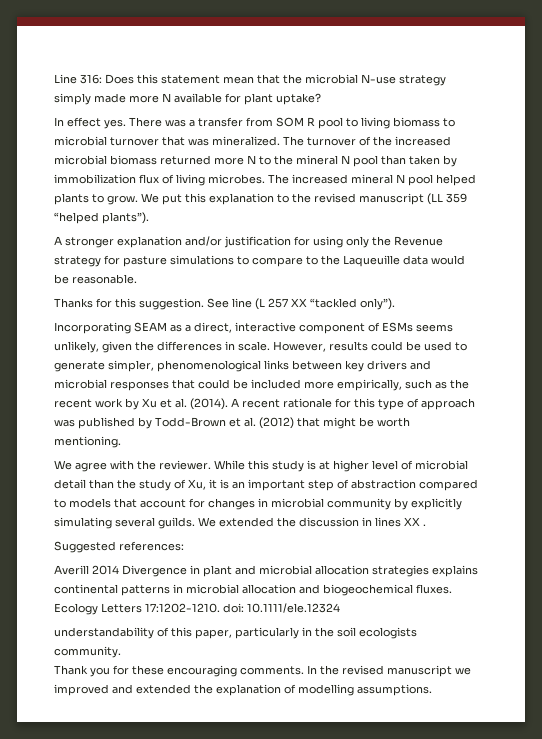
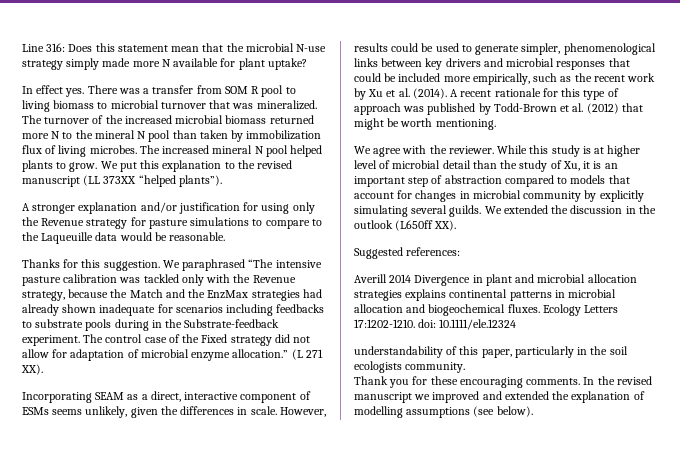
[446,193,467,203] 359 -> [103,176,137,184] 373XX
[207,298,395,310] See line (L 257 XX “tackled only”). -> [162,259,322,271] [22,274,296,286] [22,289,322,301] [22,304,325,316] [22,319,280,331] [22,334,311,346] [22,349,323,361] [21,364,43,375] We paraphrased “The intensive pasture calibration was tackled only with the Revenue strategy, because the Match and the EnzMax strategies had already shown inadequate for scenarios including feedbacks to substrate pools during in the Substrate-feedback experiment. The control case of the Fixed strategy did not allow for adaptation of microbial enzyme allocation.” (L 271 XX).
[375,517,426,527] lines XX . -> [638,205,656,214] [354,220,457,231] the outlook (L650ff XX).
[357,684,432,696] assumptions. -> [406,406,533,418] assumptions (see below).

